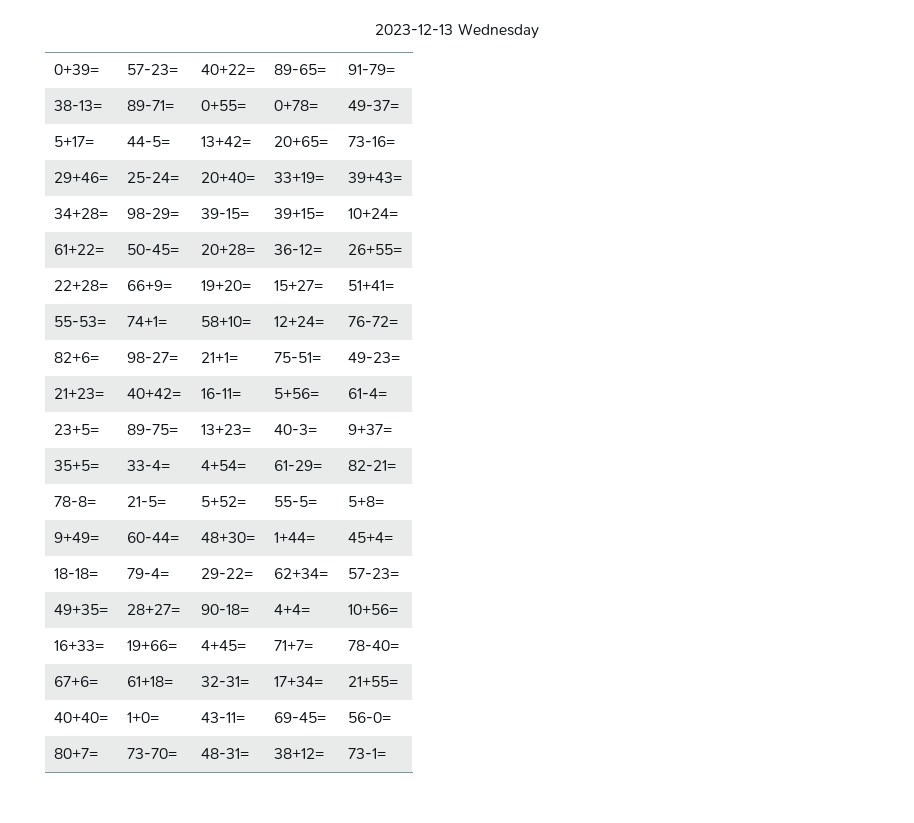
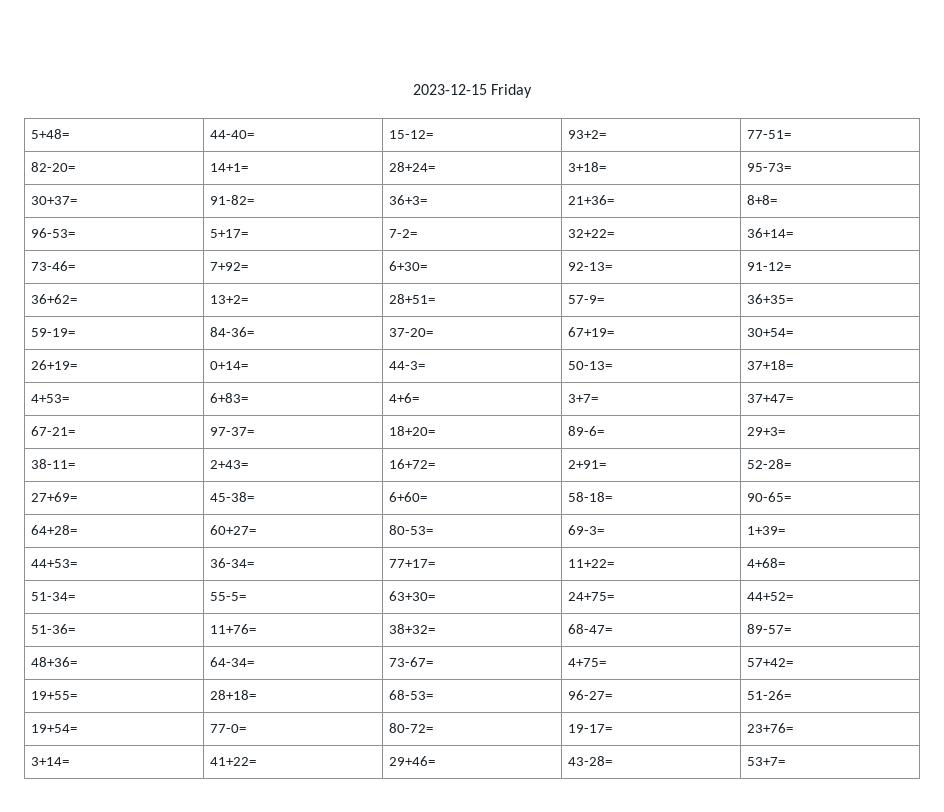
[375,23,539,39] [54,64,100,75] [127,64,179,75] [201,64,256,75] [274,64,327,75] [348,64,396,75] [54,100,103,111] [127,100,175,111] [201,100,247,111] [274,100,319,111] [348,100,400,111] [54,136,95,147] [127,136,171,147] [201,136,252,147] [274,136,329,147] [348,136,396,147] [54,172,109,183] [127,172,180,183] [201,172,256,183] [274,172,325,183] [348,172,403,183] [54,208,109,219] [127,208,180,219] [201,208,250,219] [274,208,325,219] [348,208,399,219] [54,244,105,255] [127,244,180,255] [201,244,256,255] [274,244,323,255] [348,244,403,255] [54,280,109,291] [127,280,173,291] [201,280,252,291] [274,280,324,291] [348,280,395,291] [54,316,107,327] [127,316,168,327] [201,316,252,327] [274,316,325,327] [348,316,399,327] [54,352,100,363] [127,352,179,363] [201,352,239,363] [274,352,322,363] [348,352,401,363] [54,388,105,399] [127,388,182,399] [201,388,242,399] [274,388,320,399] [348,388,388,399] [54,424,100,435] [127,424,179,435] [201,424,252,435] [274,424,318,435] [348,424,393,435] [54,460,100,471] [127,460,171,471] [201,460,247,471] [274,460,323,471] [348,460,397,471] [54,496,97,507] [127,496,167,507] [201,496,247,507] [274,496,318,507] [348,496,385,507] [54,532,100,543] [127,532,180,543] [201,532,256,543] [274,532,316,543] [348,532,394,543] [54,568,99,579] [127,568,170,579] [201,568,254,579] [274,568,329,579] [348,568,400,579] [54,604,109,615] [127,604,181,615] [201,604,250,615] [274,604,311,615] [348,604,399,615] [54,640,105,651] [127,640,178,651] [201,640,247,651] [274,640,314,651] [348,640,400,651] [54,676,99,687] [127,676,174,687] [201,676,250,687] [274,676,324,687] [348,676,399,687] [54,712,109,723] [127,712,160,723] [201,712,246,723] [274,712,327,723] [348,712,392,723] [54,748,99,759] [127,748,178,759] [201,748,250,759] [274,748,325,759] [348,748,387,759] 2023-12-13 Wednesday // 0+39= | 57-23= | 40+22= | 89-65= | 91-79= // 38-13= | 89-71= | 0+55= | 0+78= | 49-37= // 5+17= | 44-5= | 13+42= | 20+65= | 73-16= // 29+46= | 25-24= | 20+40= | 33+19= | 39+43= // 34+28= | 98-29= | 39-15= | 39+15= | 10+24= // 61+22= | 50-45= | 20+28= | 36-12= | 26+55= // 22+28= | 66+9= | 19+20= | 15+27= | 51+41= // 55-53= | 74+1= | 58+10= | 12+24= | 76-72= // 82+6= | 98-27= | 21+1= | 75-51= | 49-23= // 21+23= | 40+42= | 16-11= | 5+56= | 61-4= // 23+5= | 89-75= | 13+23= | 40-3= | 9+37= // 35+5= | 33-4= | 4+54= | 61-29= | 82-21= // 78-8= | 21-5= | 5+52= | 55-5= | 5+8= // 9+49= | 60-44= | 48+30= | 1+44= | 45+4= // 18-18= | 79-4= | 29-22= | 62+34= | 57-23= // 49+35= | 28+27= | 90-18= | 4+4= | 10+56= // 16+33= | 19+66= | 4+45= | 71+7= | 78-40= // 67+6= | 61+18= | 32-31= | 17+34= | 21+55= // 40+40= | 1+0= | 43-11= | 69-45= | 56-0= // 80+7= | 73-70= | 48-31= | 38+12= | 73-1= -> [412,84,533,98] [31,129,70,139] [210,130,255,139] [389,130,434,139] [568,130,607,139] [747,130,792,139] [31,162,76,172] [210,163,249,172] [389,162,436,172] [568,162,607,172] [747,163,792,172] [31,196,78,205] [210,195,255,205] [389,195,428,205] [568,195,615,205] [747,195,778,205] [31,228,76,238] [210,229,249,238] [389,229,418,238] [568,229,615,238] [747,228,794,238] [31,261,76,271] [210,262,249,271] [389,261,428,271] [568,262,613,271] [747,262,792,271] [31,294,78,304] [210,295,249,304] [389,294,436,304] [568,295,605,304] [747,294,794,304] [31,328,76,337] [210,327,255,337] [389,328,434,337] [568,327,615,337] [747,328,794,337] [31,360,78,370] [210,361,249,370] [389,361,426,370] [568,361,613,370] [747,360,794,370] [31,394,70,403] [210,393,249,403] [389,393,420,403] [568,394,599,403] [747,394,794,403] [31,426,76,436] [210,427,255,436] [389,426,436,436] [568,426,605,436] [747,427,786,436] [31,459,76,469] [210,460,249,469] [389,459,436,469] [568,460,607,469] [747,459,792,469] [31,492,78,502] [210,492,255,502] [389,492,428,502] [568,492,613,502] [747,492,792,502] [31,525,78,535] [210,525,257,535] [389,525,434,535] [568,525,605,535] [747,526,786,535] [31,559,78,568] [210,558,255,568] [389,559,436,568] [568,559,615,568] [747,558,786,568] [31,592,76,601] [210,592,247,601] [389,591,436,601] [568,592,615,601] [747,592,794,601] [31,624,76,634] [210,624,257,634] [389,624,436,634] [568,624,613,634] [747,624,792,634] [31,657,78,667] [210,657,255,667] [389,657,434,667] [568,658,607,667] [747,658,794,667] [31,691,78,700] [210,690,257,700] [389,690,434,700] [568,690,613,700] [747,690,792,700] [31,724,78,733] [210,724,247,733] [389,723,434,733] [568,724,613,733] [747,723,794,733] [31,757,70,766] [210,757,257,766] [389,756,436,766] [568,756,613,766] [747,757,786,766] 2023-12-15 Friday // 5+48= | 44-40= | 15-12= | 93+2= | 77-51= // 82-20= | 14+1= | 28+24= | 3+18= | 95-73= // 30+37= | 91-82= | 36+3= | 21+36= | 8+8= // 96-53= | 5+17= | 7-2= | 32+22= | 36+14= // 73-46= | 7+92= | 6+30= | 92-13= | 91-12= // 36+62= | 13+2= | 28+51= | 57-9= | 36+35= // 59-19= | 84-36= | 37-20= | 67+19= | 30+54= // 26+19= | 0+14= | 44-3= | 50-13= | 37+18= // 4+53= | 6+83= | 4+6= | 3+7= | 37+47= // 67-21= | 97-37= | 18+20= | 89-6= | 29+3= // 38-11= | 2+43= | 16+72= | 2+91= | 52-28= // 27+69= | 45-38= | 6+60= | 58-18= | 90-65= // 64+28= | 60+27= | 80-53= | 69-3= | 1+39= // 44+53= | 36-34= | 77+17= | 11+22= | 4+68= // 51-34= | 55-5= | 63+30= | 24+75= | 44+52= // 51-36= | 11+76= | 38+32= | 68-47= | 89-57= // 48+36= | 64-34= | 73-67= | 4+75= | 57+42= // 19+55= | 28+18= | 68-53= | 96-27= | 51-26= // 19+54= | 77-0= | 80-72= | 19-17= | 23+76= // 3+14= | 41+22= | 29+46= | 43-28= | 53+7=

